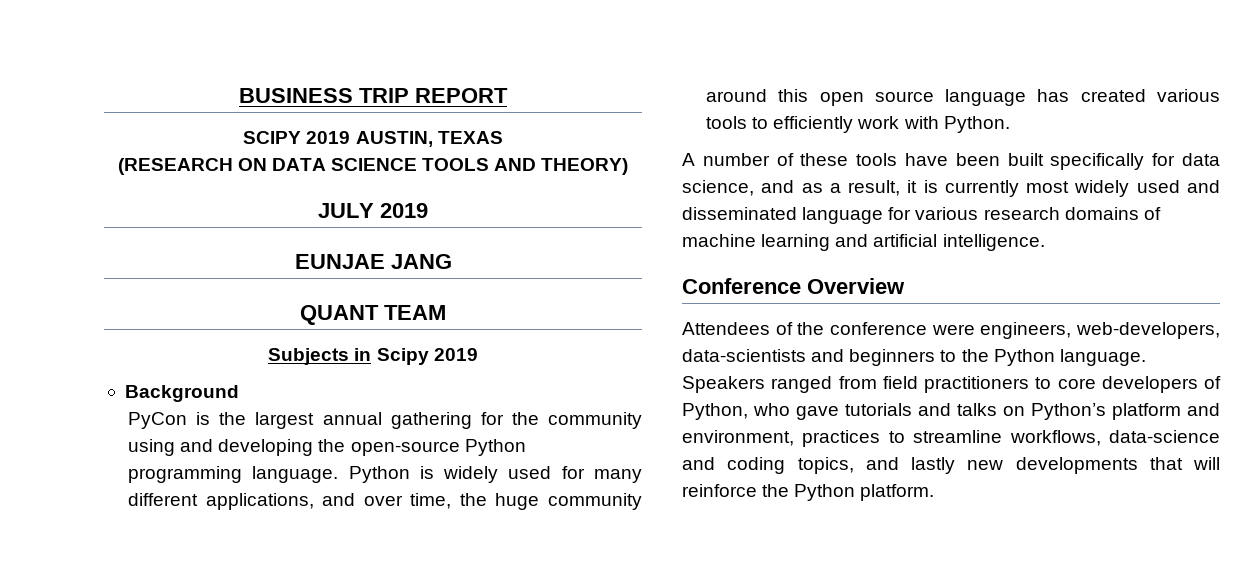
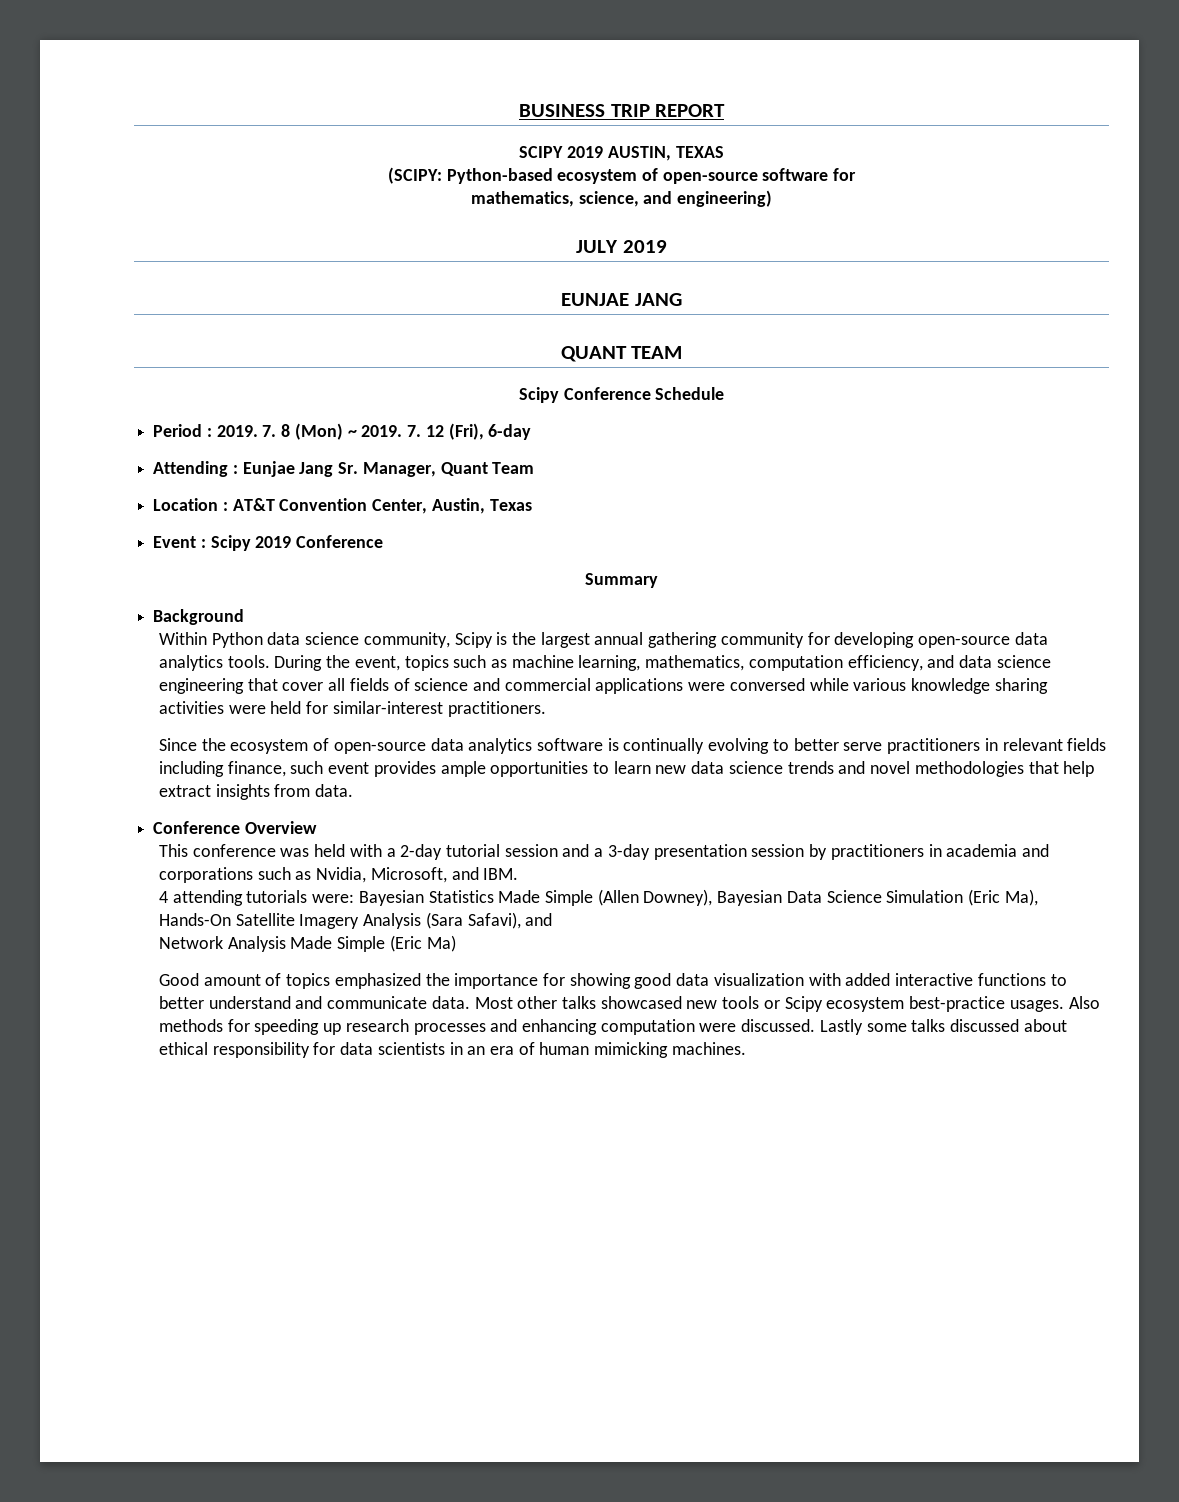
[117,158,629,175] (RESEARCH ON DATA SCIENCE TOOLS AND THEORY) -> [387,167,857,184] [470,190,773,207] (SCIPY: Python-based ecosystem of open-source software for // mathematics, science, and engineering)
[268,348,372,365] Subjects in -> [518,387,725,403] [153,423,532,440] [153,461,535,477] [153,498,532,514] [153,536,206,548] Scipy Conference Schedule // Period : 2019. 7. 8 (Mon) ~ 2019. 7. 12 (Fri), 6-day // Attending : Eunjae Jang Sr. Manager, Quant Team // Location : AT&T Convention Center, Austin, Texas // Event :
(478, 354) none -> [296,535,384,548] [585,573,658,588] Conference // Summary
[128,412,188,429] PyCon -> [158,632,493,648] Within Python data science community, Scipy
[480,412,642,429] [128,439,526,456] [128,466,642,483] [128,493,642,510] [706,89,1220,106] [706,116,1010,133] [682,153,1220,170] [682,180,1220,197] [682,207,1161,224] [682,234,1045,251] [682,278,905,294] [682,322,1220,339] [682,349,1146,366] [682,376,1221,393] [682,403,1220,420] [682,430,1220,447] [682,457,1220,474] [682,484,935,501] for the community using and developing the open-source Python programming language. Python is widely used for many different applications, and over time, the huge community around this open source language has created various tools to efficiently work with Python. // A number of these tools have been built specifically for data science, and as a result, it is currently most widely used and disseminated language for various research domains of machine learning and artificial intelligence. // Conference Overview // Attendees of the conference were engineers, web-developers, data-scientists and beginners to the Python language. Speakers ranged from field practitioners to core developers of Python, who gave tutorials and talks on Python’s platform and environment, practices to streamline workflows, data-science and coding topics, and lastly new developments that will reinforce the Python platform. -> [720,632,1048,648] [158,655,1051,671] [158,678,1048,694] [158,701,546,717] [158,738,1107,754] [158,761,1095,777] [158,784,354,800] [153,821,317,834] [158,844,1049,860] [158,867,519,883] [158,889,1038,906] [158,912,553,929] [158,935,456,952] [158,973,1067,989] [158,996,1100,1012] [158,1019,1067,1035] [158,1042,746,1058] community for developing open-source data analytics tools. During the event, topics such as machine learning, mathematics, computation efficiency, and data science engineering that cover all fields of science and commercial applications were conversed while various knowledge sharing activities were held for similar-interest practitioners. // Since the ecosystem of open-source data analytics software is continually evolving to better serve practitioners in relevant fields including finance, such event provides ample opportunities to learn new data science trends and novel methodologies that help extract insights from data. // Conference Overview // This conference was held with a 2-day tutorial session and a 3-day presentation session by practitioners in academia and corporations such as Nvidia, Microsoft, and IBM. // 4 attending tutorials were: Bayesian Statistics Made Simple (Allen Downey), Bayesian Data Science Simulation (Eric Ma), Hands-On Satellite Imagery Analysis (Sara Safavi), and // Network Analysis Made Simple (Eric Ma) // Good amount of topics emphasized the importance for showing good data visualization with added interactive functions to better understand and communicate data. Most other talks showcased new tools or Scipy ecosystem best-practice usages. Also methods for speeding up research processes and enhancing computation were discussed. Lastly some talks discussed about ethical responsibility for data scientists in an era of human mimicking machines.

